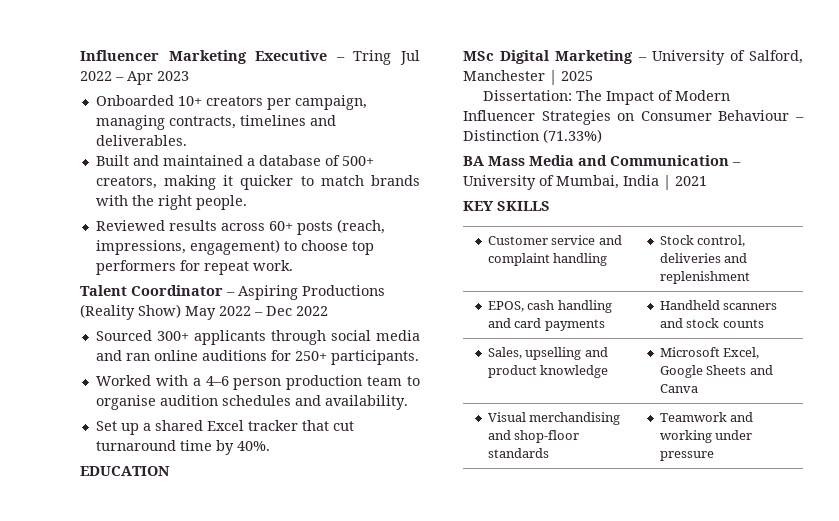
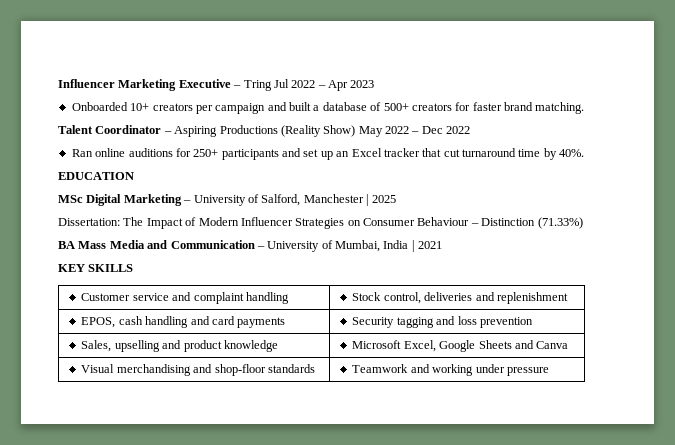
[294,95,367,110] [95,115,336,130] [95,135,187,146] [95,155,374,166] [95,175,421,190] [95,195,247,210] [95,219,385,235] [95,239,374,255] [95,260,293,275] campaign, managing contracts, timelines and deliverables. // Built and maintained a database of 500+ creators, making it quicker to match brands with the right people. // Reviewed results across 60+ posts (reach, impressions, engagement) to choose top performers for repeat work. -> [215,102,585,114] campaign and built a database of 500+ creators for faster brand matching.
[95,330,420,345] [95,350,419,365] [95,375,420,390] [95,395,408,410] [95,420,203,435] Sourced 300+ applicants through social media and ran online auditions for 250+ participants. // Worked with a 4–6 person production team to organise audition schedules and availability. // Set up a shared -> [71,148,350,160] Ran online auditions for 250+ participants and set up an
[659,300,778,310] [659,318,764,328] Handheld scanners and stock counts -> [352,316,533,328] Security tagging and loss prevention

